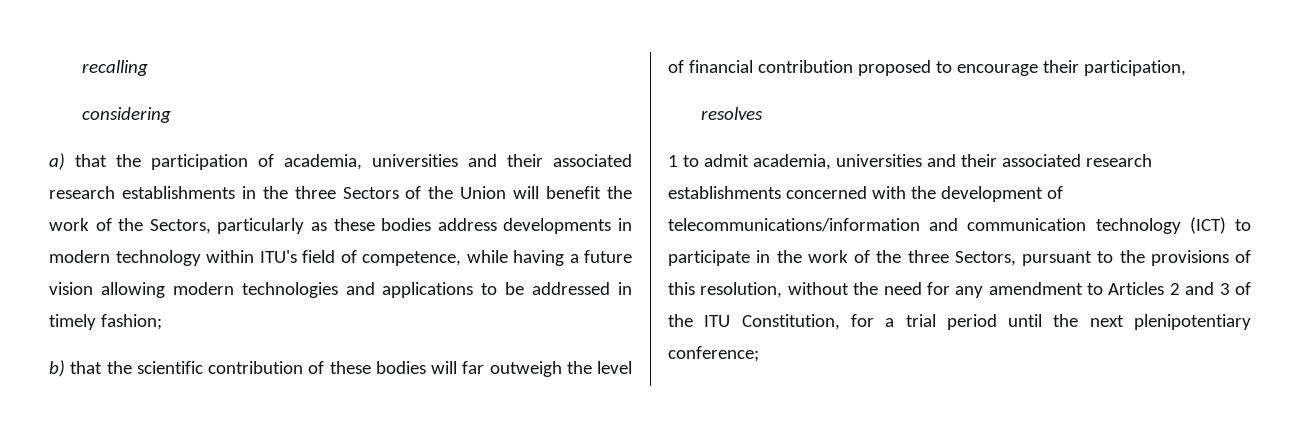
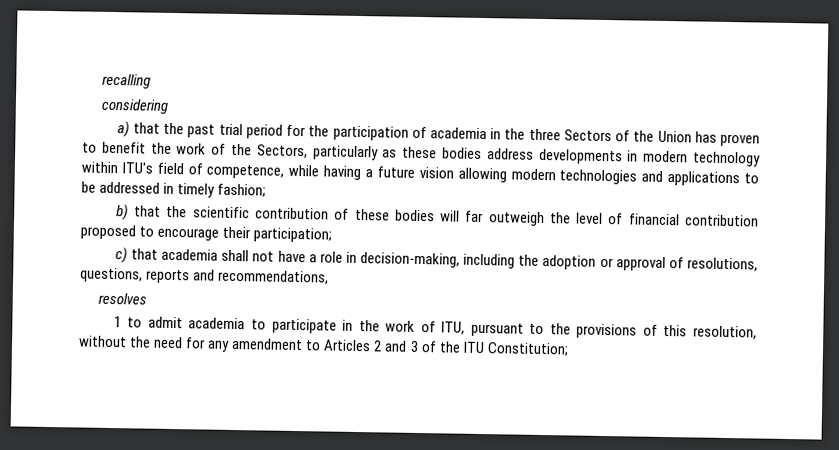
[151,154,632,170] [49,186,235,199] participation of academia, universities and their associated research establishments -> [187,123,488,141] past trial period for the participation of academia
[513,186,540,199] will -> [694,131,761,147] [82,142,97,153] has proven to
[1083,60,1186,76] [700,107,763,120] [668,154,1152,170] [668,186,1063,202] [668,217,1226,234] participation, // resolves // 1 to admit academia, universities and their associated research establishments concerned with the development of telecommunications/information and communication technology (ICT) -> [253,227,333,243] [114,247,758,272] [80,267,330,285] [97,292,147,305] [113,316,246,330] participation; // c) that academia shall not have a role in decision-making, including the adoption or approval of resolutions, questions, reports and recommendations, // resolves // 1 to admit academia
[876,250,1016,266] the three Sectors, -> [441,321,466,335] ITU,
[741,314,1251,330] [668,346,759,362] Constitution, for a trial period until the next plenipotentiary conference; -> [486,342,569,357] Constitution;

